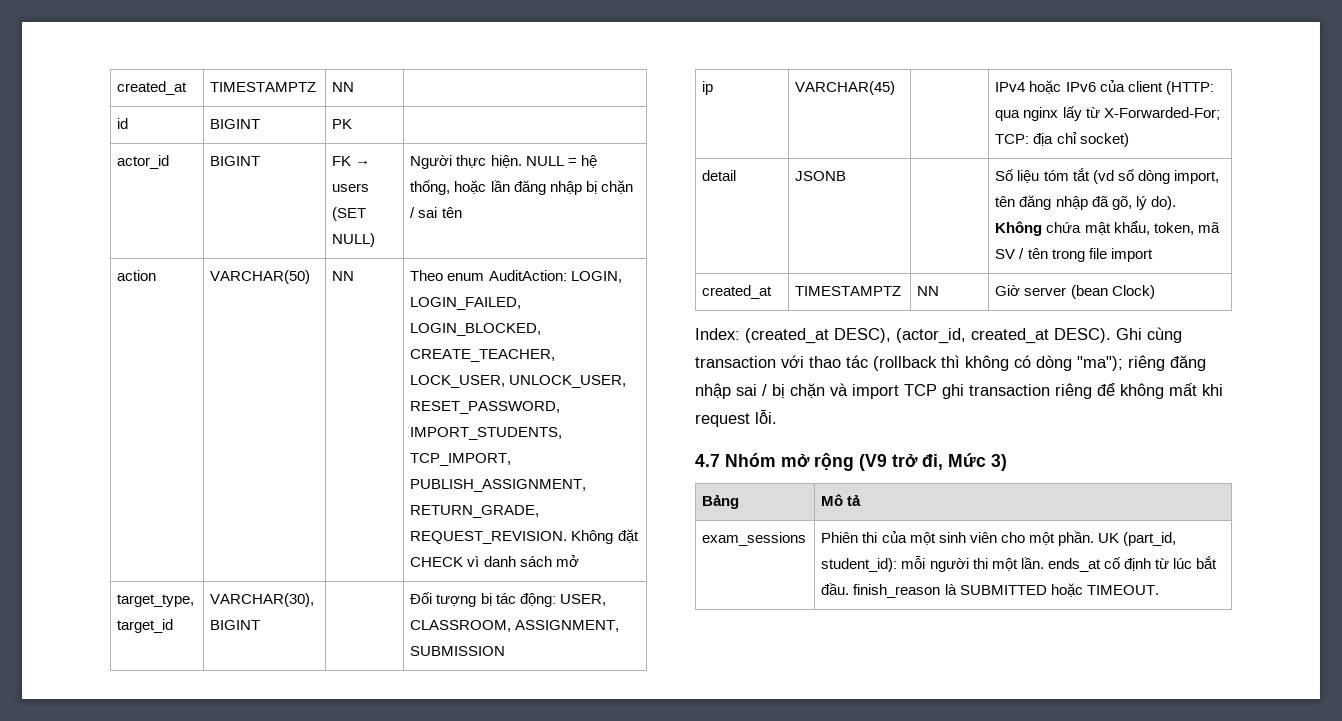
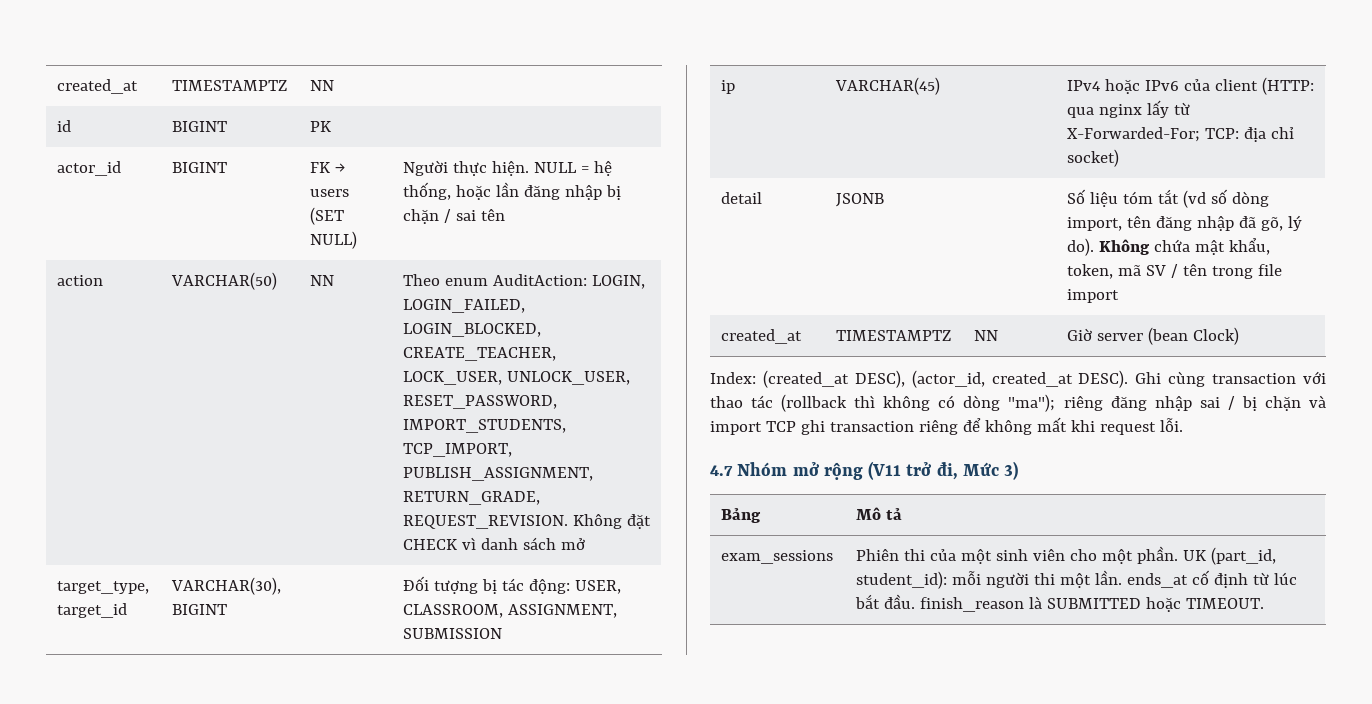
[859,454,887,471] (V9 -> [868,461,902,480] (V11

